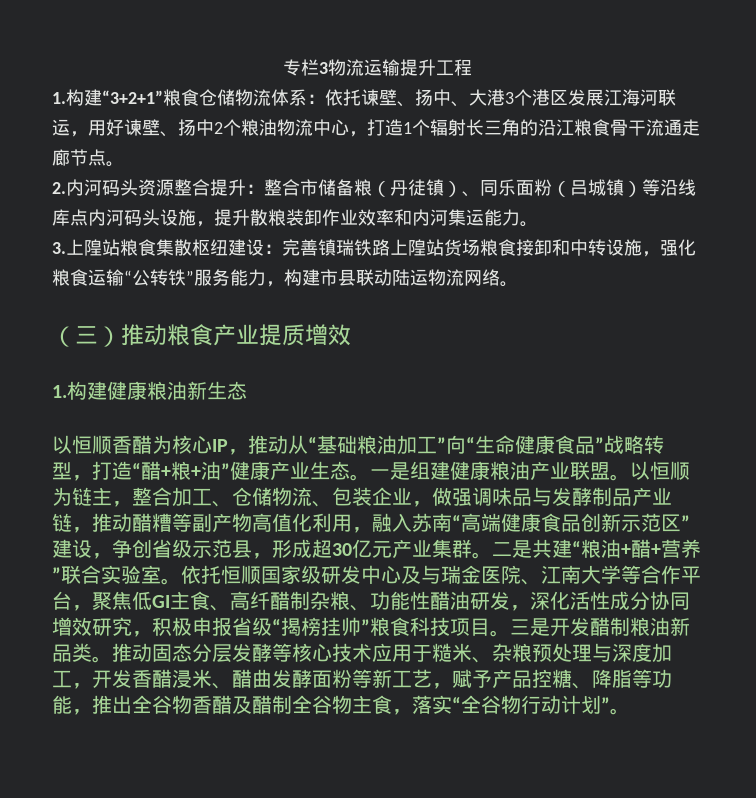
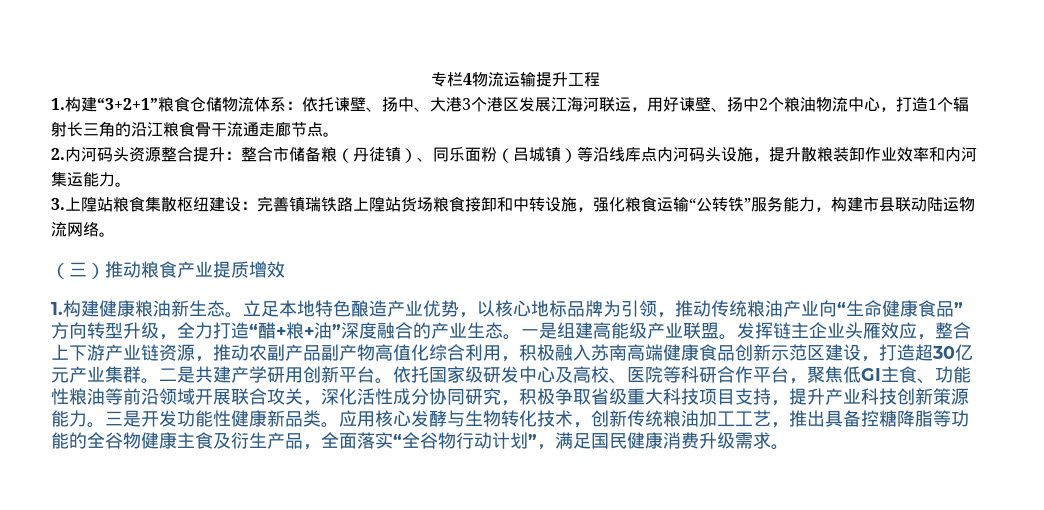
[319,62,328,74] 3 -> [463,73,472,85] 4
[52,435,446,455] // 以恒顺香醋为核心IP，推动从“基础粮油加工” -> [225,300,819,318] 。立足本地特色酿造产业优势，以核心地标品牌为引领，推动传统粮油产业
[604,435,664,454] [52,462,92,481] 战略转型， -> [51,322,213,340] 方向转型升级，全力
[230,461,270,480] 健康 -> [341,322,431,339] 深度融合的
[450,461,530,480] 健康粮油 -> [593,322,647,339] 高能级
[630,461,690,480] [52,487,672,507] [52,513,372,533] 以恒顺为链主，整合加工、仓储物流、包装企业，做强调味品与发酵制品产业链，推动醋糟等副产物高值化利用， -> [737,322,971,340] [51,344,555,362] 发挥链主企业头雁效应，整合上下游产业链资源，推动农副产品副产物高值化综合利用，积极
[452,515,461,530] “ -> (627, 352) none
[681,515,690,530] [52,539,312,559] ”建设，争创省级示范县，形成 -> [825,344,915,362] 建设，打造
[572,539,701,558] [52,565,641,585] “粮油+醋+营养”联合实验室。依托恒顺国家级研发中心及与瑞金医院、江南大学等 -> [231,366,717,384] 产学研用创新平台。依托国家级研发中心及高校、医院等科研
[230,591,510,611] 高纤醋制杂粮、功能性醋油研发 -> [935,366,971,383] [51,388,303,405] 功能性粮油等前沿领域开展联合攻关
[52,617,92,636] 增效 -> (465, 397) none
[192,617,690,637] [52,643,672,663] [52,669,672,689] [52,695,412,715] 申报省级“揭榜挂帅”粮食科技项目。三是开发醋制粮油新品类。推动固态分层发酵等核心技术应用于糙米、杂粮预处理与深度加工，开发香醋浸米、醋曲发酵面粉等新工艺，赋予产品控糖、降脂等功能，推出全谷物香醋及醋制全谷物主食， -> [555,388,969,406] [51,410,969,428] [51,432,357,450] 争取省级重大科技项目支持，提升产业科技创新策源能力。三是开发功能性健康新品类。应用核心发酵与生物转化技术，创新传统粮油加工工艺，推出具备控糖降脂等功能的全谷物健康主食及衍生产品，全面
(610, 704) none -> [537,432,771,450] ，满足国民健康消费升级需求

